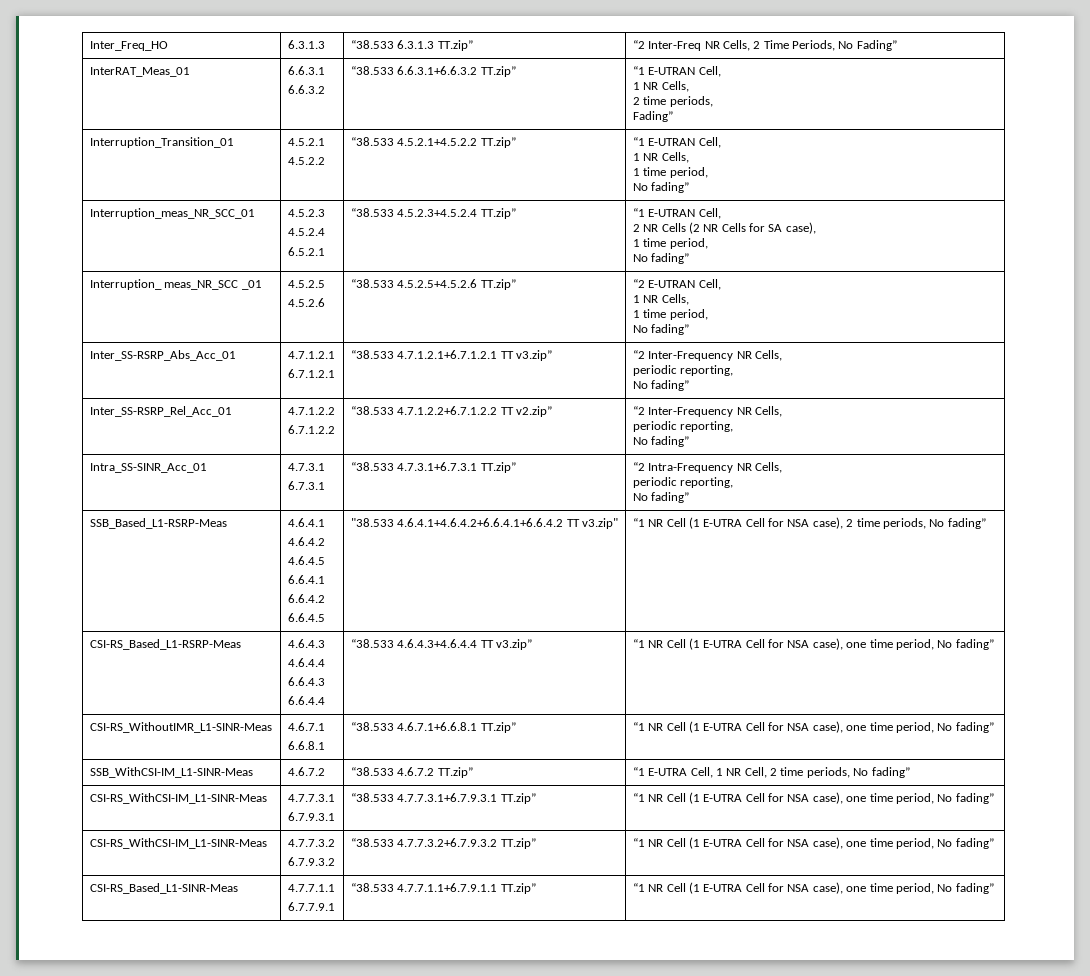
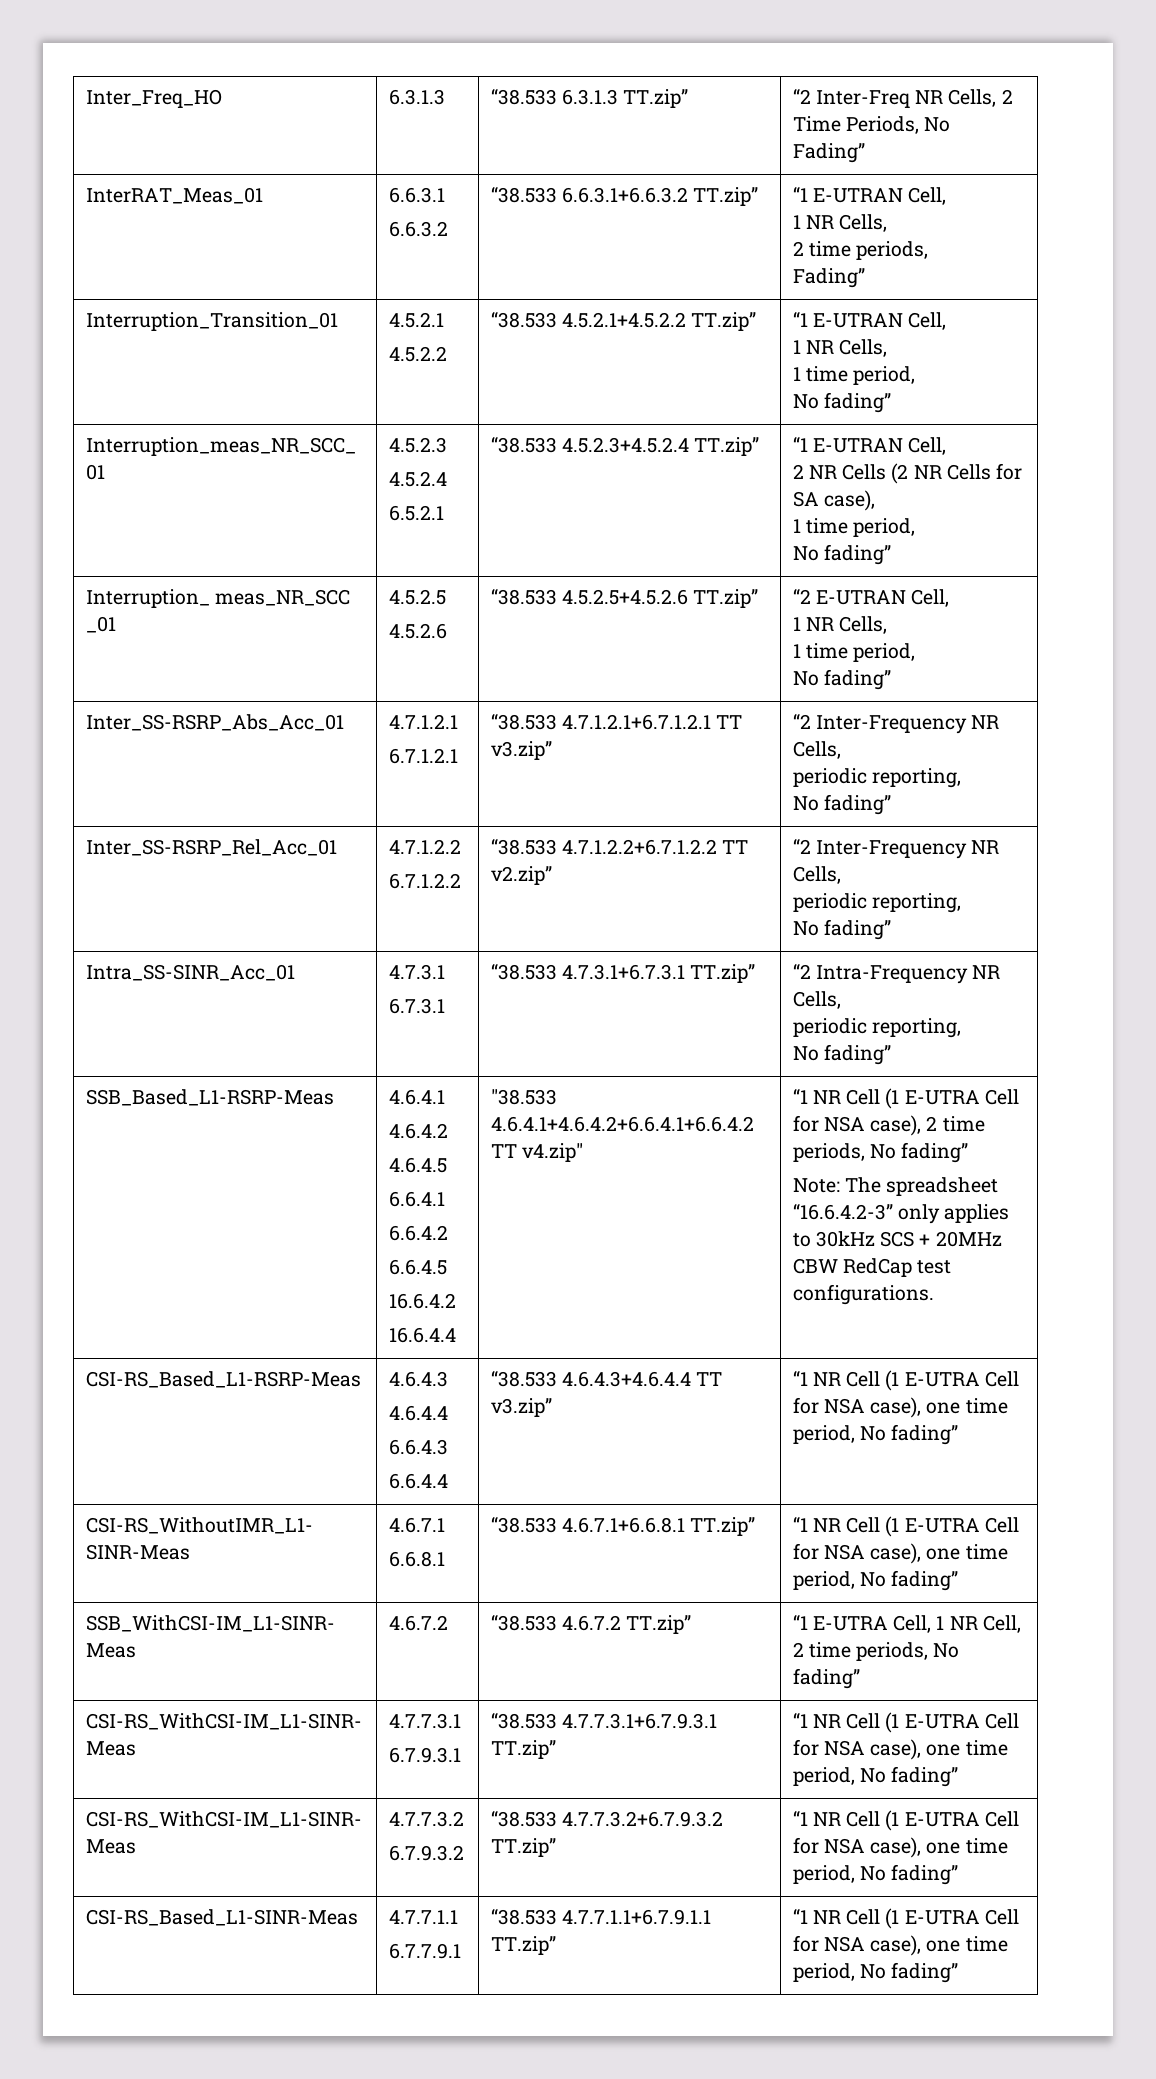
(325, 617) none -> [388,1293,456,1309] [388,1327,456,1343] // 16.6.4.2 // 16.6.4.4
[581,518,618,529] v3.zip" -> [521,1143,583,1162] v4.zip"
(986, 523) none -> [792,1177,999,1196] [792,1203,1010,1224] [792,1231,1002,1247] [792,1258,952,1277] [792,1284,934,1305] // Note: The spreadsheet “16.6.4.2-3” only applies to 30kHz SCS + 20MHz CBW RedCap test configurations.

